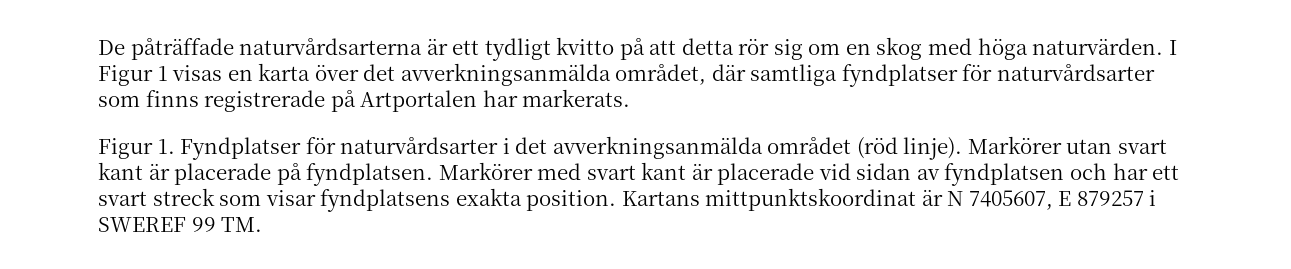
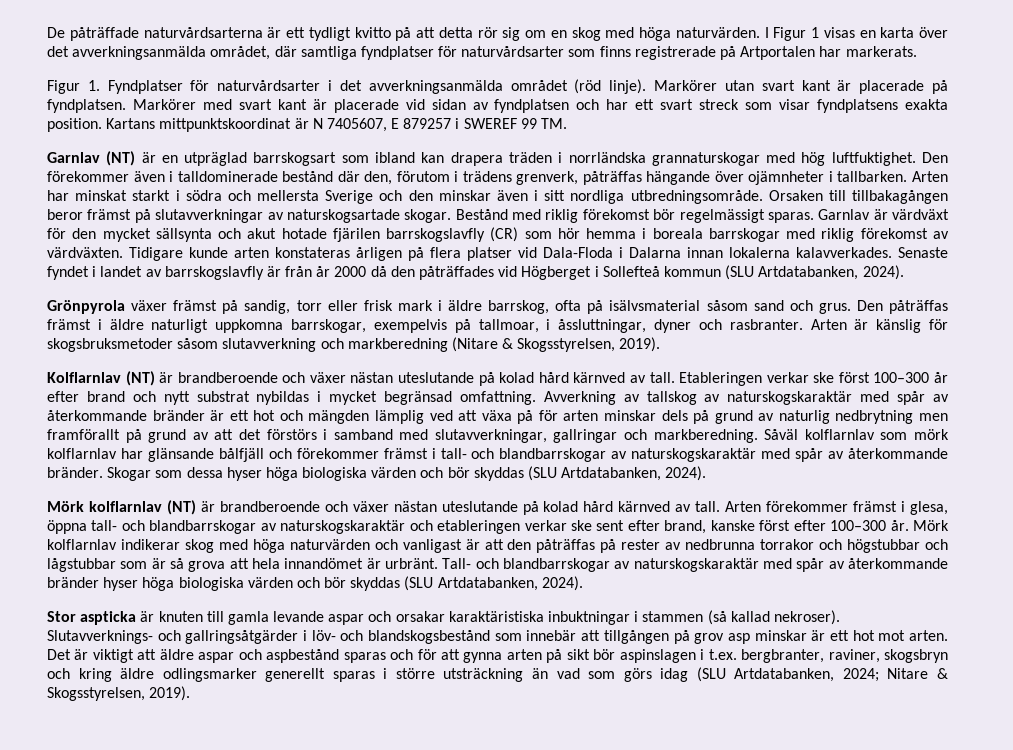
(263, 224) none -> [47,151,948,166] [47,171,948,185] [47,190,948,204] [47,209,949,223] [47,227,950,242] [47,247,948,261] [47,265,904,280] [47,300,949,314] [47,319,949,333] [47,337,661,352] [47,371,948,386] [47,391,949,405] [47,410,948,424] [47,429,950,443] [47,448,948,462] [47,466,707,481] [47,500,948,515] [47,520,950,534] [47,539,948,553] [47,558,949,572] [47,576,583,591] [47,610,840,625] [47,630,949,644] [47,649,949,663] [47,667,948,682] [47,686,191,701] // Garnlav (NT) är en utpräglad barrskogsart som ibland kan drapera träden i norrländska grannaturskogar med hög luftfuktighet. Den förekommer även i talldominerade bestånd där den, förutom i trädens grenverk, påträffas hängande över ojämnheter i tallbarken. Arten har minskat starkt i södra och mellersta Sverige och den minskar även i sitt nordliga utbredningsområde. Orsaken till tillbakagången beror främst på slutavverkningar av naturskogsartade skogar. Bestånd med riklig förekomst bör regelmässigt sparas. Garnlav är värdväxt för den mycket sällsynta och akut hotade fjärilen barrskogslavfly (CR) som hör hemma i boreala barrskogar med riklig förekomst av värdväxten. Tidigare kunde arten konstateras årligen på flera platser vid Dala-Floda i Dalarna innan lokalerna kalavverkades. Senaste fyndet i landet av barrskogslavfly är från år 2000 då den påträffades vid Högberget i Sollefteå kommun (SLU Artdatabanken, 2024). // Grönpyrola växer främst på sandig, torr eller frisk mark i äldre barrskog, ofta på isälvsmaterial såsom sand och grus. Den påträffas främst i äldre naturligt uppkomna barrskogar, exempelvis på tallmoar, i åssluttningar, dyner och rasbranter. Arten är känslig för skogsbruksmetoder såsom slutavverkning och markberedning (Nitare & Skogsstyrelsen, 2019). // Kolflarnlav (NT) är brandberoende och växer nästan uteslutande på kolad hård kärnved av tall. Etableringen verkar ske först 100–300 år efter brand och nytt substrat nybildas i mycket begränsad omfattning. Avverkning av tallskog av naturskogskaraktär med spår av återkommande bränder är ett hot och mängden lämplig ved att växa på för arten minskar dels på grund av naturlig nedbrytning men framförallt på grund av att det förstörs i samband med slutavverkningar, gallringar och markberedning. Såväl kolflarnlav som mörk kolflarnlav har glänsande bålfjäll och förekommer främst i tall- och blandbarrskogar av naturskogskaraktär med spår av återkommande bränder. Skogar som dessa hyser höga biologiska värden och bör skyddas (SLU Artdatabanken, 2024). // Mörk kolflarnlav (NT) är brandberoende och växer nästan uteslutande på kolad hård kärnved av tall. Arten förekommer främst i glesa, öppna tall- och blandbarrskogar av naturskogskaraktär och etableringen verkar ske sent efter brand, kanske först efter 100–300 år. Mörk kolflarnlav indikerar skog med höga naturvärden och vanligast är att den påträffas på rester av nedbrunna torrakor och högstubbar och lågstubbar som är så grova att hela innandömet är urbränt. Tall- och blandbarrskogar av naturskogskaraktär med spår av återkommande bränder hyser höga biologiska värden och bör skyddas (SLU Artdatabanken, 2024). // Stor aspticka är knuten till gamla levande aspar och orsakar karaktäristiska inbuktningar i stammen (så kallad nekroser). Slutavverknings- och gallringsåtgärder i löv- och blandskogsbestånd som innebär att tillgången på grov asp minskar är ett hot mot arten. Det är viktigt att äldre aspar och aspbestånd sparas och för att gynna arten på sikt bör aspinslagen i t.ex. bergbranter, raviner, skogsbryn och kring äldre odlingsmarker generellt sparas i större utsträckning än vad som görs idag (SLU Artdatabanken, 2024; Nitare & Skogsstyrelsen, 2019).

